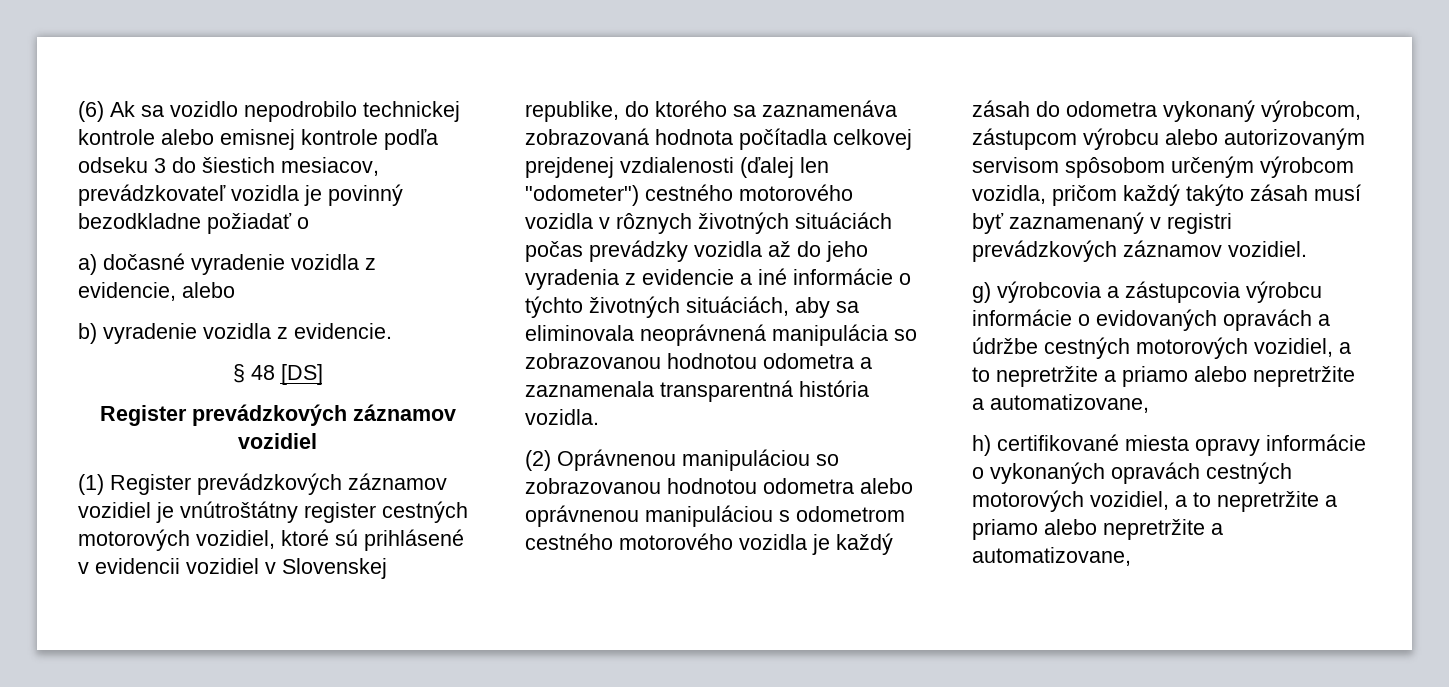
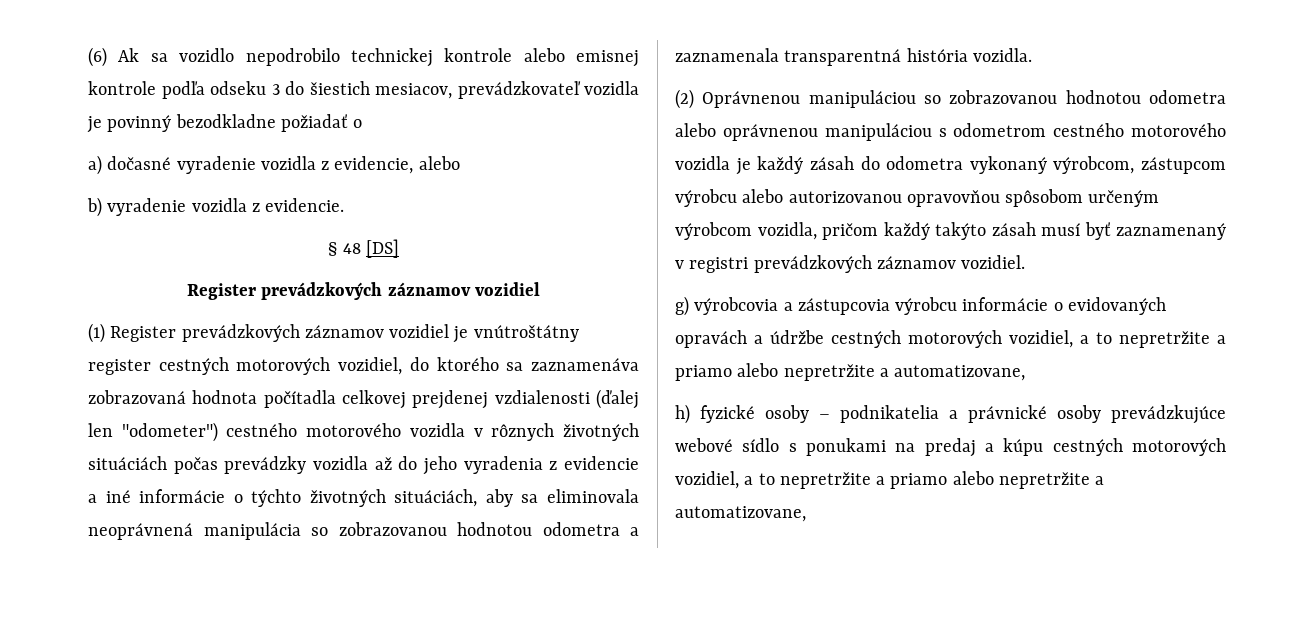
[281,529,464,551] [78,558,387,579] [525,101,619,122] ktoré sú prihlásené v evidencii vozidiel v Slovenskej republike, -> (403, 366) none
[1224,128,1365,150] [972,157,1059,173] autorizovaným servisom -> [788,190,1000,207] autorizovanou opravovňou
[997,434,1366,456] [972,462,1200,484] certifikované miesta opravy informácie o vykonaných opravách -> [700,405,1226,424] [675,438,1044,457] fyzické osoby – podnikatelia a právnické osoby prevádzkujúce webové sídlo s ponukami na predaj a kúpu

